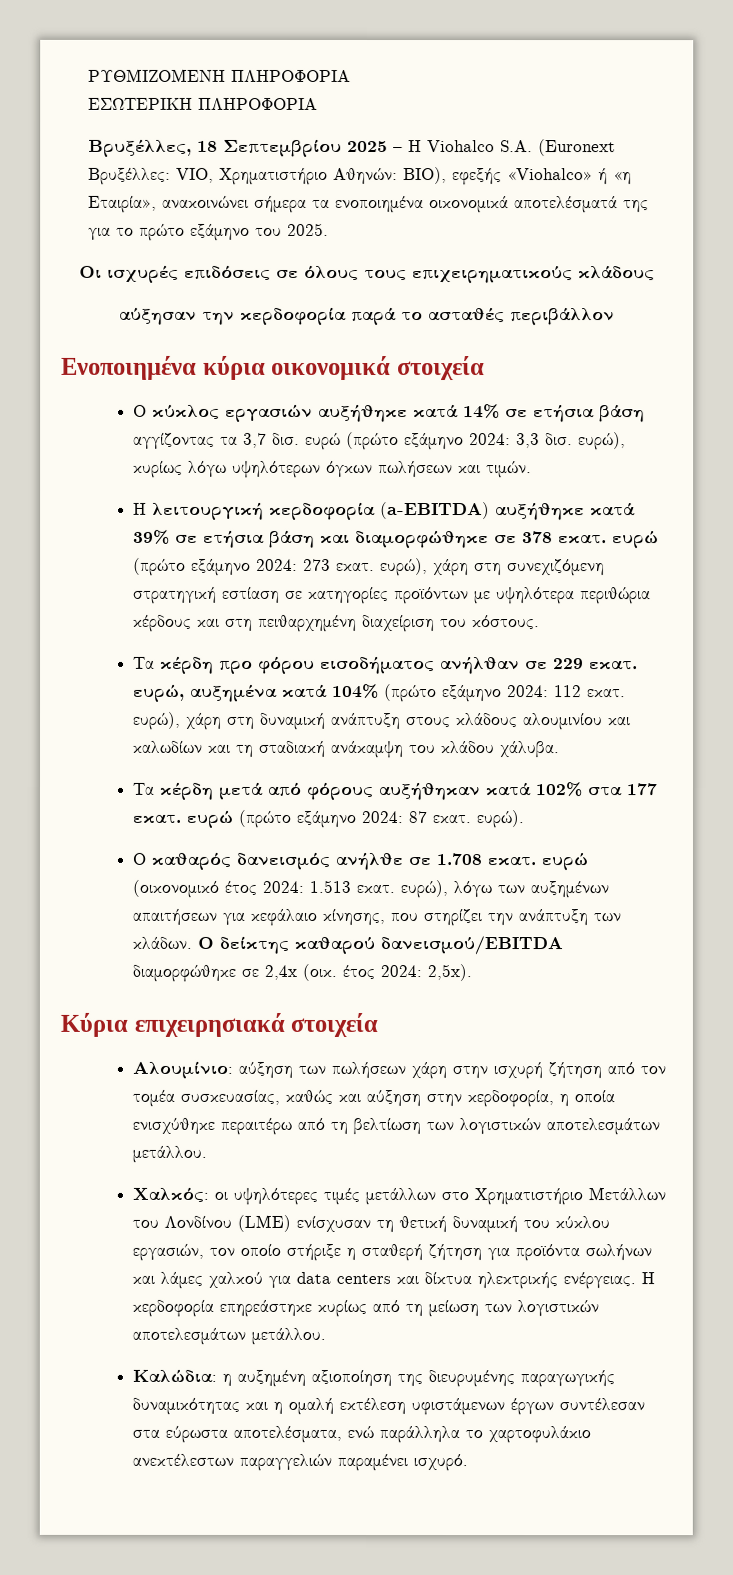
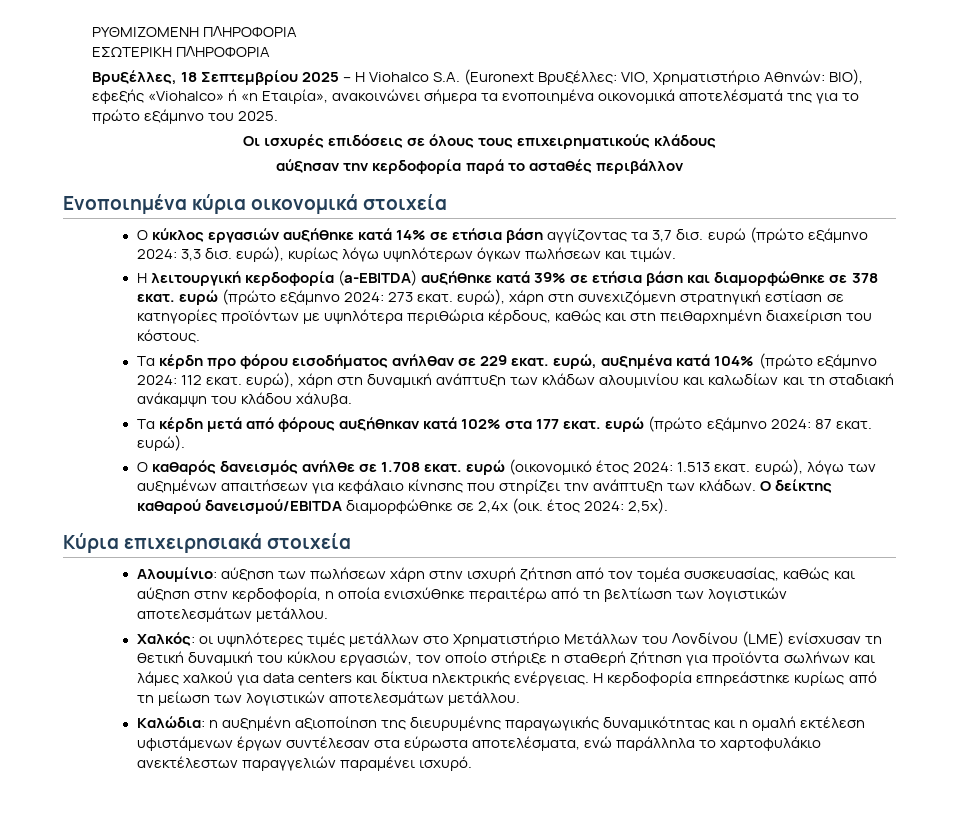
[133,614,193,632] κέρδους -> [488,309,602,324] κέρδους, καθώς
[406,713,519,728] στους κλάδους -> [510,373,596,385] των κλάδων
[322,908,386,927] κίνησης, -> [408,479,464,493] κίνησης

